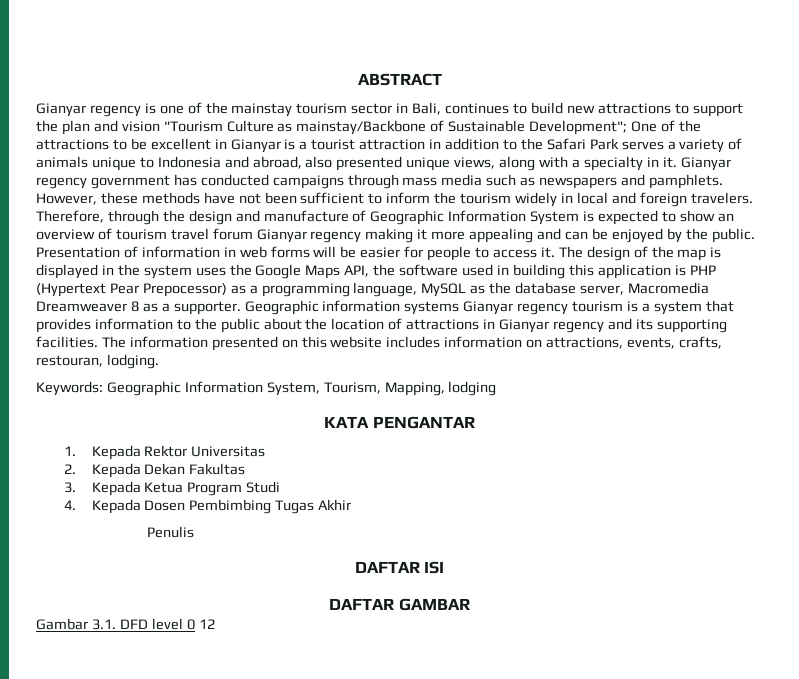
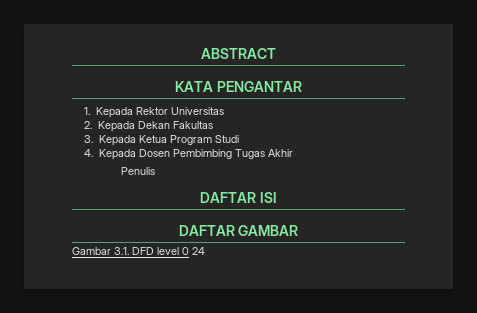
[36,102,743,117] [36,120,701,135] [36,138,743,153] [36,156,731,171] [36,174,723,189] [36,192,753,207] [36,210,734,225] [36,228,755,243] [36,246,722,261] [36,264,716,279] [36,282,709,297] [36,300,734,315] [36,318,727,333] [36,336,722,351] [36,354,159,369] [36,381,497,396] // Gianyar regency is one of the mainstay tourism sector in Bali, continues to build new attractions to support the plan and vision "Tourism Culture as mainstay/Backbone of Sustainable Development"; One of the attractions to be excellent in Gianyar is a tourist attraction in addition to the Safari Park serves a variety of animals unique to Indonesia and abroad, also presented unique views, along with a specialty in it. Gianyar regency government has conducted campaigns through mass media such as newspapers and pamphlets. However, these methods have not been sufficient to inform the tourism widely in local and foreign travelers. Therefore, through the design and manufacture of Geographic Information System is expected to show an overview of tourism travel forum Gianyar regency making it more appealing and can be enjoyed by the public. Presentation of information in web forms will be easier for people to access it. The design of the map is displayed in the system uses the Google Maps API, the software used in building this application is PHP (Hypertext Pear Prepocessor) as a programming language, MySQL as the database server, Macromedia Dreamweaver 8 as a supporter. Geographic information systems Gianyar regency tourism is a system that provides information to the public about the location of attractions in Gianyar regency and its supporting facilities. The information presented on this website includes information on attractions, events, crafts, restouran, lodging. // Keywords: Geographic Information System, Tourism, Mapping, lodging -> (276, 53) none
[198,619,215,629] 12 -> [192,247,205,255] 24

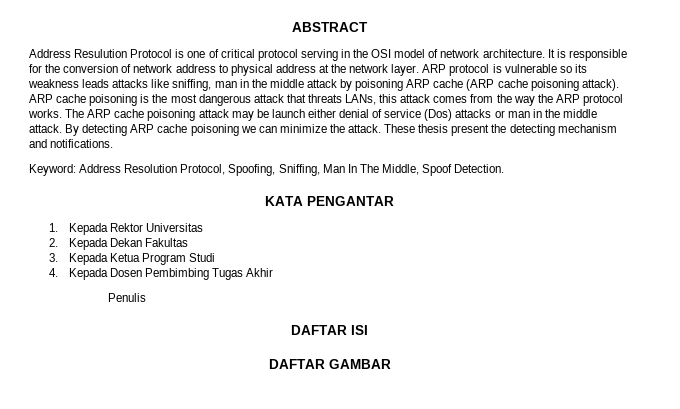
(276, 53) none -> [29,49,627,61] [29,64,587,76] [28,79,619,91] [29,94,623,106] [28,109,597,121] [29,124,617,136] [29,139,114,148] [29,164,505,176] // Address Resulution Protocol is one of critical protocol serving in the OSI model of network architecture. It is responsible for the conversion of network address to physical address at the network layer. ARP protocol is vulnerable so its weakness leads attacks like sniffing, man in the middle attack by poisoning ARP cache (ARP cache poisoning attack). ARP cache poisoning is the most dangerous attack that threats LANs, this attack comes from the way the ARP protocol works. The ARP cache poisoning attack may be launch either denial of service (Dos) attacks or man in the middle attack. By detecting ARP cache poisoning we can minimize the attack. These thesis present the detecting mechanism and notifications. // Keyword: Address Resolution Protocol, Spoofing, Sniffing, Man In The Middle, Spoof Detection.
[72,247,205,255] // Gambar 3.1. DFD level 0 24 -> (391, 364) none

